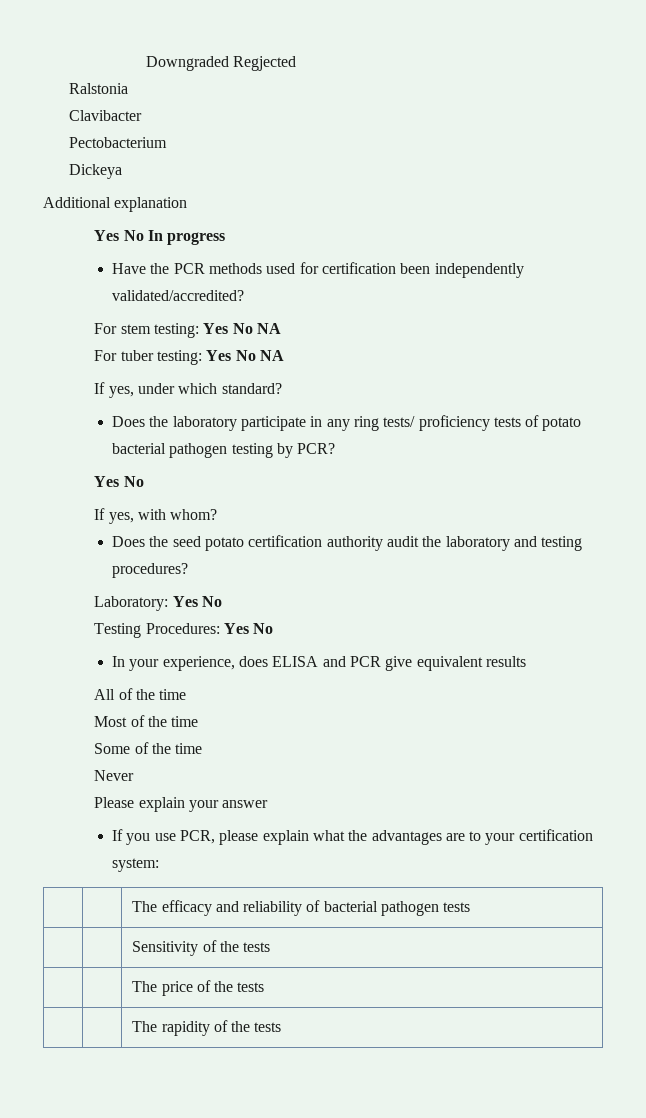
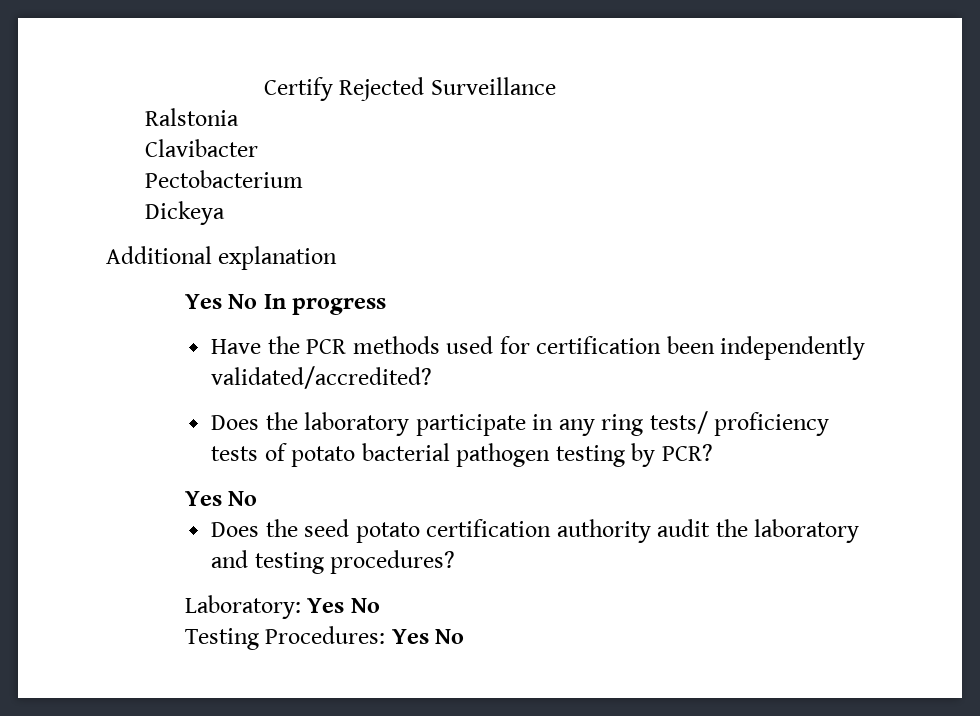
[145,56,296,71] Downgraded Regjected -> [263,77,556,101] Certify Rejected Surveillance
[94,323,281,338] [94,350,284,365] [94,382,282,398] // For stem testing: Yes No NA // For tuber testing: Yes No NA // If yes, under which standard? -> (433, 377) none
[94,508,218,524] // If yes, with whom? -> (258, 498) none
[111,656,526,671] [94,688,187,700] [94,715,199,727] [94,742,203,754] [94,770,135,781] [94,797,269,812] [111,829,593,845] [111,858,159,872] [132,900,471,916] [132,940,271,956] [132,980,265,996] [132,1020,282,1036] // In your experience, does ELISA and PCR give equivalent results // All of the time // Most of the time // Some of the time // Never // Please explain your answer // If you use PCR, please explain what the advantages are to your certification system: // | | The efficacy and reliability of bacterial pathogen tests // | | Sensitivity of the tests // | | The price of the tests // | | The rapidity of the tests -> (465, 636) none

